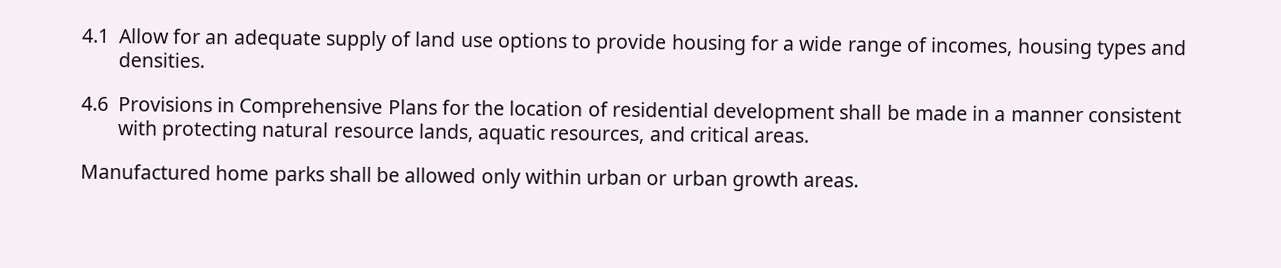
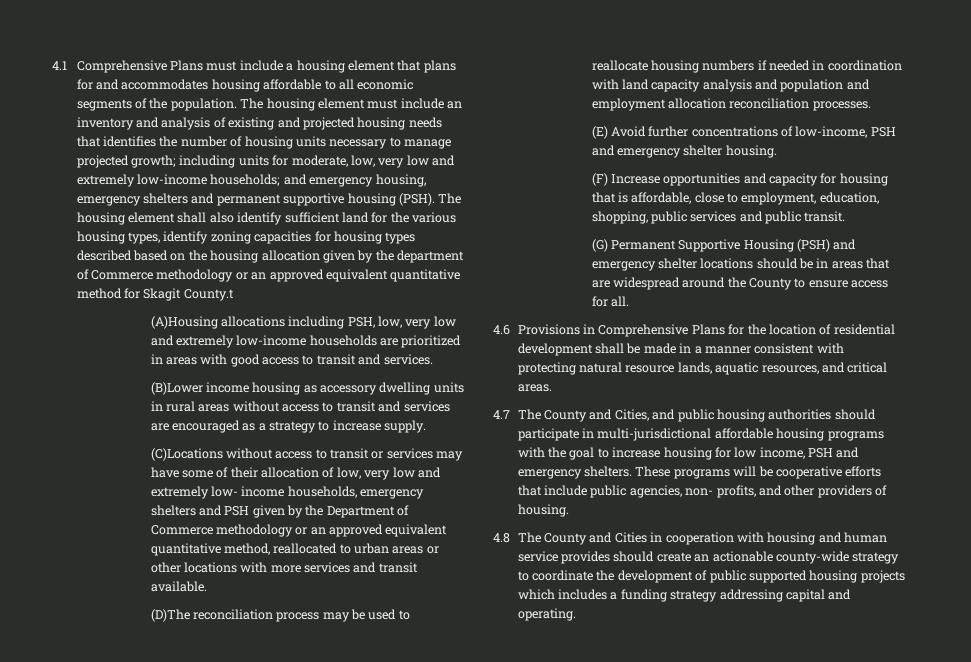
[117,28,1188,60] [117,52,205,69] Allow for an adequate supply of land use options to provide housing for a wide range of incomes, housing types and densities. -> [76,60,456,73] [76,79,414,92] [76,98,463,111] [76,117,442,130] [76,136,452,149] [76,155,456,168] [76,174,426,187] [76,193,462,206] [76,212,457,225] [76,231,416,244] [76,250,465,263] [76,269,461,282] [76,288,234,301] [150,316,456,329] [150,335,462,348] [150,354,433,367] [150,382,464,395] [150,401,450,412] [150,420,427,433] [150,448,464,461] [150,467,441,480] [150,486,425,499] [150,505,410,518] [150,524,448,537] [150,543,439,556] [150,562,418,573] [150,581,207,592] [150,609,410,622] [591,60,902,73] [591,79,870,92] [591,98,871,111] [591,126,896,139] [591,145,777,158] [591,173,888,186] [591,192,879,205] [591,211,846,224] [591,239,857,252] [591,258,891,271] [591,277,889,290] [591,296,629,307] Comprehensive Plans must include a housing element that plans for and accommodates housing affordable to all economic segments of the population. The housing element must include an inventory and analysis of existing and projected housing needs that identifies the number of housing units necessary to manage projected growth; including units for moderate, low, very low and extremely low-income households; and emergency housing, emergency shelters and permanent supportive housing (PSH). The housing element shall also identify sufficient land for the various housing types, identify zoning capacities for housing types described based on the housing allocation given by the department of Commerce methodology or an approved equivalent quantitative method for Skagit County.t // (A)Housing allocations including PSH, low, very low and extremely low-income households are prioritized in areas with good access to transit and services. // (B)Lower income housing as accessory dwelling units in rural areas without access to transit and services are encouraged as a strategy to increase supply. // (C)Locations without access to transit or services may have some of their allocation of low, very low and extremely low- income households, emergency shelters and PSH given by the Department of Commerce methodology or an approved equivalent quantitative method, reallocated to urban areas or other locations with more services and transit available. // (D)The reconciliation process may be used to reallocate housing numbers if needed in coordination with land capacity analysis and population and employment allocation reconciliation processes. // (E) Avoid further concentrations of low-income, PSH and emergency shelter housing. // (F) Increase opportunities and capacity for housing that is affordable, close to employment, education, shopping, public services and public transit. // (G) Permanent Supportive Housing (PSH) and emergency shelter locations should be in areas that are widespread around the County to ensure access for all.
[80,163,860,192] Manufactured home parks shall be allowed only within urban or urban growth areas. -> [493,409,876,422] [517,428,884,441] [517,447,860,460] [517,466,882,479] [517,485,888,498] [517,504,569,517] [493,532,888,545] [517,551,900,564] [517,570,905,583] [517,589,852,602] [517,608,576,621] 4.7 The County and Cities, and public housing authorities should participate in multi-jurisdictional affordable housing programs with the goal to increase housing for low income, PSH and emergency shelters. These programs will be cooperative efforts that include public agencies, non- profits, and other providers of housing. // 4.8 The County and Cities in cooperation with housing and human service provides should create an actionable county-wide strategy to coordinate the development of public supported housing projects which includes a funding strategy addressing capital and operating.

